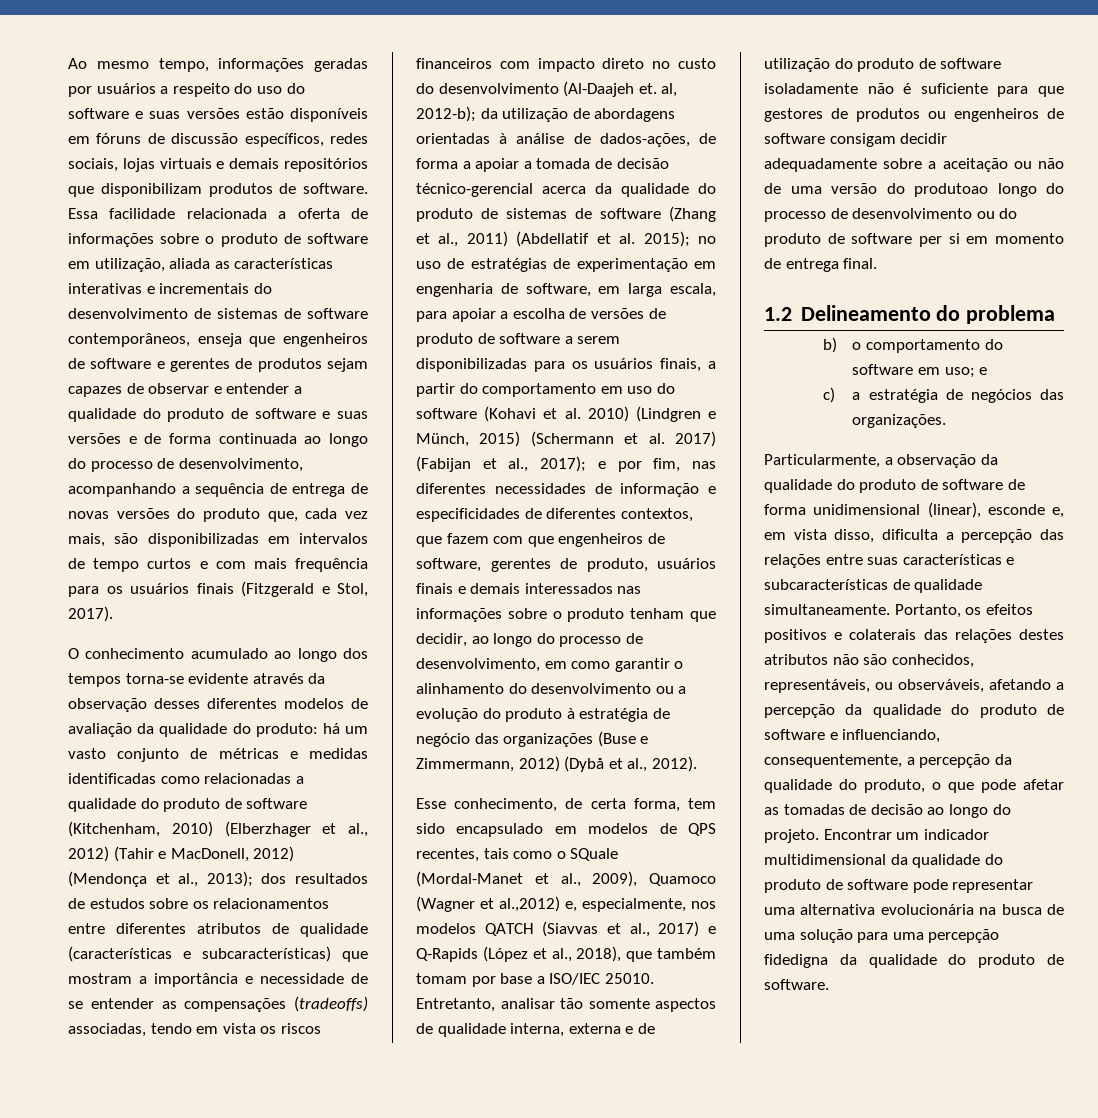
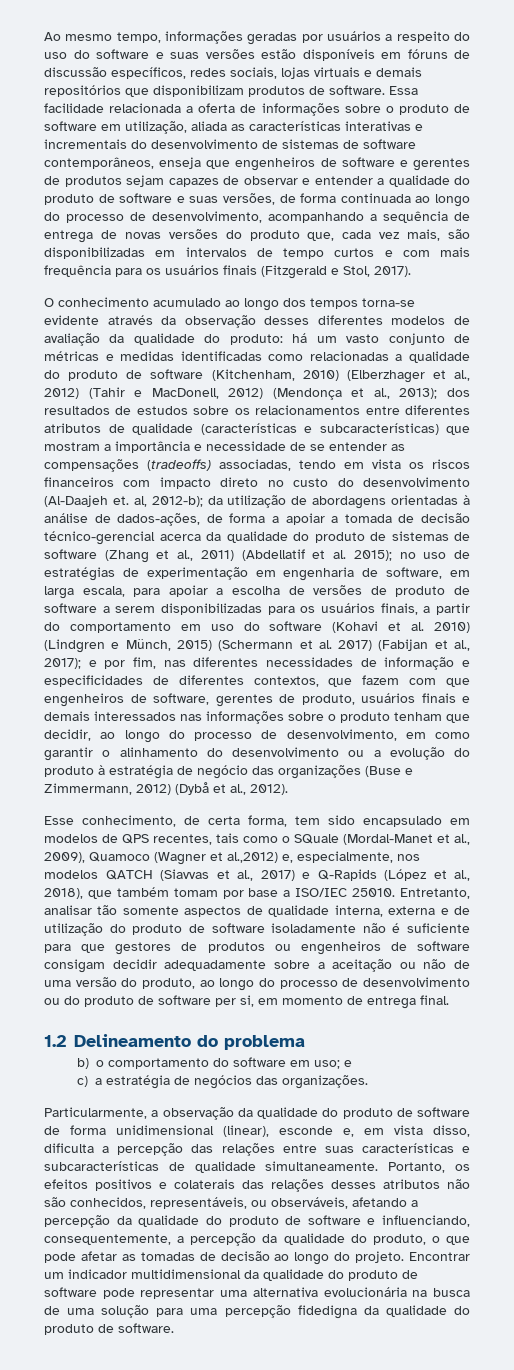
[68,433,137,444] versões e -> [222,193,275,205] versões,
[914,183,988,197] produtoao -> [142,978,215,989] produto, ao
[948,233,960,244] si -> [240,995,254,1007] si,
[1019,629,1064,640] destes -> [331,1180,376,1189] desses

